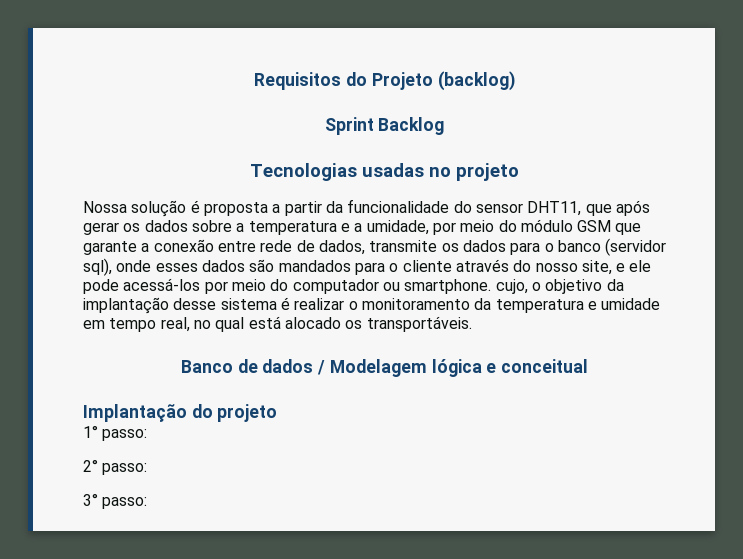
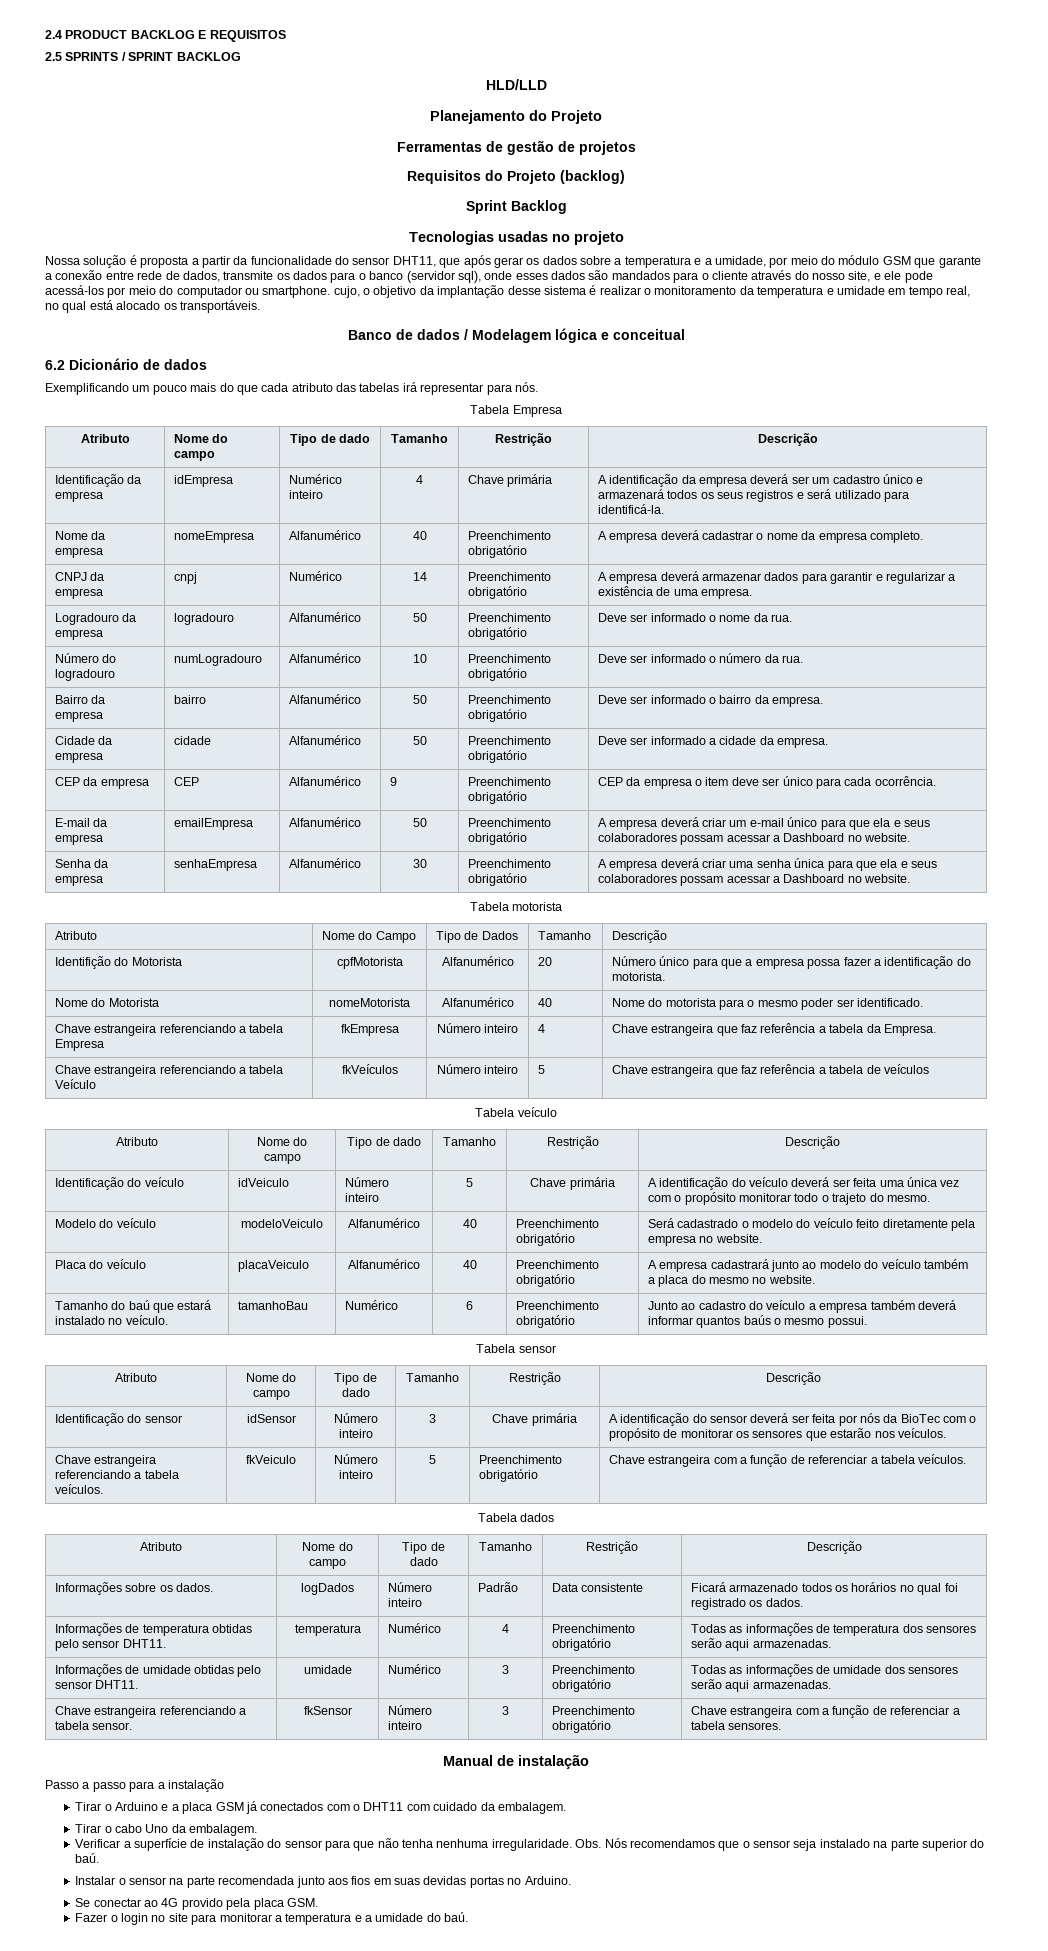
(254, 81) none -> [45,30,286,42] [45,52,241,61] [485,79,547,90] [430,110,602,124] [396,140,636,155] 2.4 PRODUCT BACKLOG E REQUISITOS // 2.5 SPRINTS / SPRINT BACKLOG // HLD/LLD // Planejamento do Projeto // Ferramentas de gestão de projetos //
[83,404,278,422] [83,425,148,441] [83,459,148,475] [83,493,148,509] Implantação do projeto // 1° passo: // 2° passo: // 3° passo: -> [45,358,207,370] [45,382,538,395] [470,405,562,417] [80,434,130,443] [173,434,229,443] [173,451,215,461] [290,434,370,446] [391,434,448,443] [495,433,552,446] [757,433,818,446] [54,474,142,487] [54,491,103,502] [173,475,233,487] [288,474,342,484] [288,490,323,499] [416,475,423,484] [467,474,553,487] [597,474,924,487] [597,489,909,502] [597,504,664,514] [54,531,106,540] [54,547,103,558] [173,531,254,543] [288,530,361,540] [412,531,427,540] [467,531,551,540] [467,545,527,558] [597,530,923,543] [54,572,105,581] [54,588,103,599] [173,572,197,584] [288,571,342,581] [412,572,427,581] [467,572,551,581] [467,586,527,599] [597,571,956,584] [597,586,753,599] [54,613,137,625] [54,629,103,640] [173,613,234,625] [288,612,361,622] [412,613,427,622] [467,613,551,622] [467,627,527,640] [597,613,793,622] [54,653,117,663] [54,669,115,681] [173,654,262,666] [288,653,361,663] [412,654,427,663] [467,654,551,663] [467,668,527,681] [597,653,804,663] [54,695,106,704] [54,711,103,722] [173,695,206,704] [288,694,361,704] [412,695,427,704] [467,695,551,704] [467,709,527,722] [597,695,824,707] [54,736,113,745] [54,752,103,763] [173,736,211,745] [288,735,361,745] [412,736,427,745] [467,736,551,745] [467,750,527,763] [597,736,829,748] [54,777,149,789] [173,777,199,786] [288,776,361,786] [389,777,397,786] [467,777,551,786] [467,791,527,804] [597,776,936,789] [54,818,108,827] [54,834,103,845] [173,818,253,830] [288,817,361,827] [412,818,427,827] [467,818,551,827] [467,832,527,845] [597,817,931,830] [597,833,911,845] [54,859,109,868] [54,875,103,886] [173,859,257,871] [288,858,361,868] [412,859,427,868] [467,859,551,868] [467,873,527,886] [597,858,938,871] [597,874,911,886] [469,902,563,911] [54,931,97,940] [321,931,416,943] [435,931,518,943] [537,931,591,940] [611,930,667,943] [54,956,182,969] [336,957,403,969] [441,956,514,966] [537,957,552,966] [611,956,971,969] [611,972,665,981] [54,998,159,1007] [329,998,410,1007] [441,997,514,1007] [537,998,552,1007] [611,998,923,1010] [54,1024,284,1036] [54,1039,104,1051] [340,1024,399,1036] [436,1023,519,1033] [537,1024,545,1033] [611,1023,936,1036] [54,1065,284,1077] [54,1079,96,1089] [341,1064,398,1074] [436,1064,519,1074] [537,1065,545,1074] [611,1064,929,1077] [475,1107,557,1117] [116,1137,158,1146] [256,1137,308,1146] [263,1154,301,1164] [347,1137,421,1149] [443,1137,496,1146] [546,1136,599,1149] [785,1136,840,1149] [54,1177,184,1190] [237,1178,289,1187] [344,1177,389,1187] [344,1193,379,1202] [466,1178,473,1187] [530,1177,615,1190] [647,1177,960,1190] [647,1192,930,1205] [54,1218,156,1228] [241,1219,323,1228] [348,1218,420,1228] [462,1219,477,1228] [515,1219,599,1228] [515,1233,575,1246] [647,1218,975,1231] [647,1234,762,1246] [54,1259,146,1269] [237,1260,309,1272] [348,1259,420,1269] [462,1260,477,1269] [515,1260,599,1269] [515,1274,575,1287] [647,1259,968,1272] [647,1275,815,1287] [54,1300,212,1313] [54,1315,168,1325] [237,1301,308,1310] [344,1300,398,1310] [466,1301,473,1310] [515,1301,599,1310] [515,1315,575,1328] [647,1300,956,1313] [647,1315,867,1328] [476,1344,556,1353] [115,1373,157,1382] [245,1373,297,1382] [252,1390,290,1400] [334,1373,377,1385] [341,1388,370,1397] [406,1373,459,1382] [508,1372,561,1385] [765,1372,821,1385] [54,1413,182,1426] [246,1414,296,1423] [333,1413,378,1423] [338,1429,373,1438] [429,1414,436,1423] [492,1413,577,1426] [608,1413,977,1426] [608,1428,946,1441] [54,1455,157,1467] [54,1470,179,1479] [54,1484,103,1494] [246,1455,296,1464] [333,1454,378,1464] [338,1470,373,1479] [429,1455,436,1464] [478,1455,562,1464] [478,1469,538,1482] [608,1454,967,1467] [477,1513,555,1522] [140,1542,182,1551] [302,1542,353,1551] [309,1559,346,1569] [402,1542,445,1554] [409,1557,438,1566] [479,1542,532,1551] [586,1541,638,1554] [806,1541,862,1554] [54,1582,214,1595] [301,1583,354,1595] [387,1582,432,1592] [387,1598,422,1607] [477,1582,518,1592] [551,1583,644,1592] [690,1582,958,1595] [690,1598,803,1610] [54,1623,253,1636] [54,1639,166,1651] [294,1624,361,1636] [387,1623,441,1633] [502,1624,509,1633] [551,1624,635,1633] [551,1638,611,1651] [690,1623,977,1636] [690,1638,831,1651] [54,1664,262,1677] [54,1680,139,1689] [303,1665,352,1674] [387,1664,441,1674] [502,1665,509,1674] [551,1665,635,1674] [551,1679,611,1692] [690,1664,959,1677] [690,1679,831,1692] [54,1706,247,1718] [54,1721,133,1730] [303,1706,352,1715] [387,1705,432,1715] [387,1721,422,1730] [502,1706,509,1715] [551,1706,635,1715] [551,1720,611,1733] [690,1705,960,1718] [690,1721,782,1730] [443,1754,589,1769] [45,1779,224,1792] [75,1801,566,1814] [75,1824,258,1836] [75,1838,985,1851] [75,1853,100,1863] [75,1876,571,1888] [75,1898,318,1910] [75,1912,469,1925] 6.2 Dicionário de dados // Exemplificando um pouco mais do que cada atributo das tabelas irá representar para nós. // Tabela Empresa // Atributo | Nome do campo | Tipo de dado | Tamanho | Restrição | Descrição // Identificação da empresa | idEmpresa | Numérico inteiro | 4 | Chave primária | A identificação da empresa deverá ser um cadastro único e armazenará todos os seus registros e será utilizado para identificá-la. // Nome da empresa | nomeEmpresa | Alfanumérico | 40 | Preenchimento obrigatório | A empresa deverá cadastrar o nome da empresa completo. // CNPJ da empresa | cnpj | Numérico | 14 | Preenchimento obrigatório | A empresa deverá armazenar dados para garantir e regularizar a existência de uma empresa. // Logradouro da empresa | logradouro | Alfanumérico | 50 | Preenchimento obrigatório | Deve ser informado o nome da rua. // Número do logradouro | numLogradouro | Alfanumérico | 10 | Preenchimento obrigatório | Deve ser informado o número da rua. // Bairro da empresa | bairro | Alfanumérico | 50 | Preenchimento obrigatório | Deve ser informado o bairro da empresa. // Cidade da empresa | cidade | Alfanumérico | 50 | Preenchimento obrigatório | Deve ser informado a cidade da empresa. // CEP da empresa | CEP | Alfanumérico | 9 | Preenchimento obrigatório | CEP da empresa o item deve ser único para cada ocorrência. // E-mail da empresa | emailEmpresa | Alfanumérico | 50 | Preenchimento obrigatório | A empresa deverá criar um e-mail único para que ela e seus colaboradores possam acessar a Dashboard no website. // Senha da empresa | senhaEmpresa | Alfanumérico | 30 | Preenchimento obrigatório | A empresa deverá criar uma senha única para que ela e seus colaboradores possam acessar a Dashboard no website. // Tabela motorista // Atributo | Nome do Campo | Tipo de Dados | Tamanho | Descrição // Identifição do Motorista | cpfMotorista | Alfanumérico | 20 | Número único para que a empresa possa fazer a identificação do motorista. // Nome do Motorista | nomeMotorista | Alfanumérico | 40 | Nome do motorista para o mesmo poder ser identificado. // Chave estrangeira referenciando a tabela Empresa | fkEmpresa | Número inteiro | 4 | Chave estrangeira que faz referência a tabela da Empresa. // Chave estrangeira referenciando a tabela Veículo | fkVeículos | Número inteiro | 5 | Chave estrangeira que faz referência a tabela de veículos // Tabela veículo // Atributo | Nome do campo | Tipo de dado | Tamanho | Restrição | Descrição // Identificação do veículo | idVeiculo | Número inteiro | 5 | Chave primária | A identificação do veículo deverá ser feita uma única vez com o propósito monitorar todo o trajeto do mesmo. // Modelo do veículo | modeloVeiculo | Alfanumérico | 40 | Preenchimento obrigatório | Será cadastrado o modelo do veículo feito diretamente pela empresa no website. // Placa do veículo | placaVeiculo | Alfanumérico | 40 | Preenchimento obrigatório | A empresa cadastrará junto ao modelo do veículo também a placa do mesmo no website. // Tamanho do baú que estará instalado no veículo. | tamanhoBau | Numérico | 6 | Preenchimento obrigatório | Junto ao cadastro do veículo a empresa também deverá informar quantos baús o mesmo possui. // Tabela sensor // Atributo | Nome do campo | Tipo de dado | Tamanho | Restrição | Descrição // Identificação do sensor | idSensor | Número inteiro | 3 | Chave primária | A identificação do sensor deverá ser feita por nós da BioTec com o propósito de monitorar os sensores que estarão nos veículos. // Chave estrangeira referenciando a tabela veículos. | fkVeiculo | Número inteiro | 5 | Preenchimento obrigatório | Chave estrangeira com a função de referenciar a tabela veículos. // Tabela dados // Atributo | Nome do campo | Tipo de dado | Tamanho | Restrição | Descrição // Informações sobre os dados. | logDados | Número inteiro | Padrão | Data consistente | Ficará armazenado todos os horários no qual foi registrado os dados. // Informações de temperatura obtidas pelo sensor DHT11. | temperatura | Numérico | 4 | Preenchimento obrigatório | Todas as informações de temperatura dos sensores serão aqui armazenadas. // Informações de umidade obtidas pelo sensor DHT11. | umidade | Numérico | 3 | Preenchimento obrigatório | Todas as informações de umidade dos sensores serão aqui armazenadas. // Chave estrangeira referenciando a tabela sensor. | fkSensor | Número inteiro | 3 | Preenchimento obrigatório | Chave estrangeira com a função de referenciar a tabela sensores. // Manual de instalação // Passo a passo para a instalação // Tirar o Arduino e a placa GSM já conectados com o DHT11 com cuidado da embalagem. // Tirar o cabo Uno da embalagem. // Verificar a superfície de instalação do sensor para que não tenha nenhuma irregularidade. Obs. Nós recomendamos que o sensor seja instalado na parte superior do baú. // Instalar o sensor na parte recomendada junto aos fios em suas devidas portas no Arduino. // Se conectar ao 4G provido pela placa GSM. // Fazer o login no site para monitorar a temperatura e a umidade do baú.

